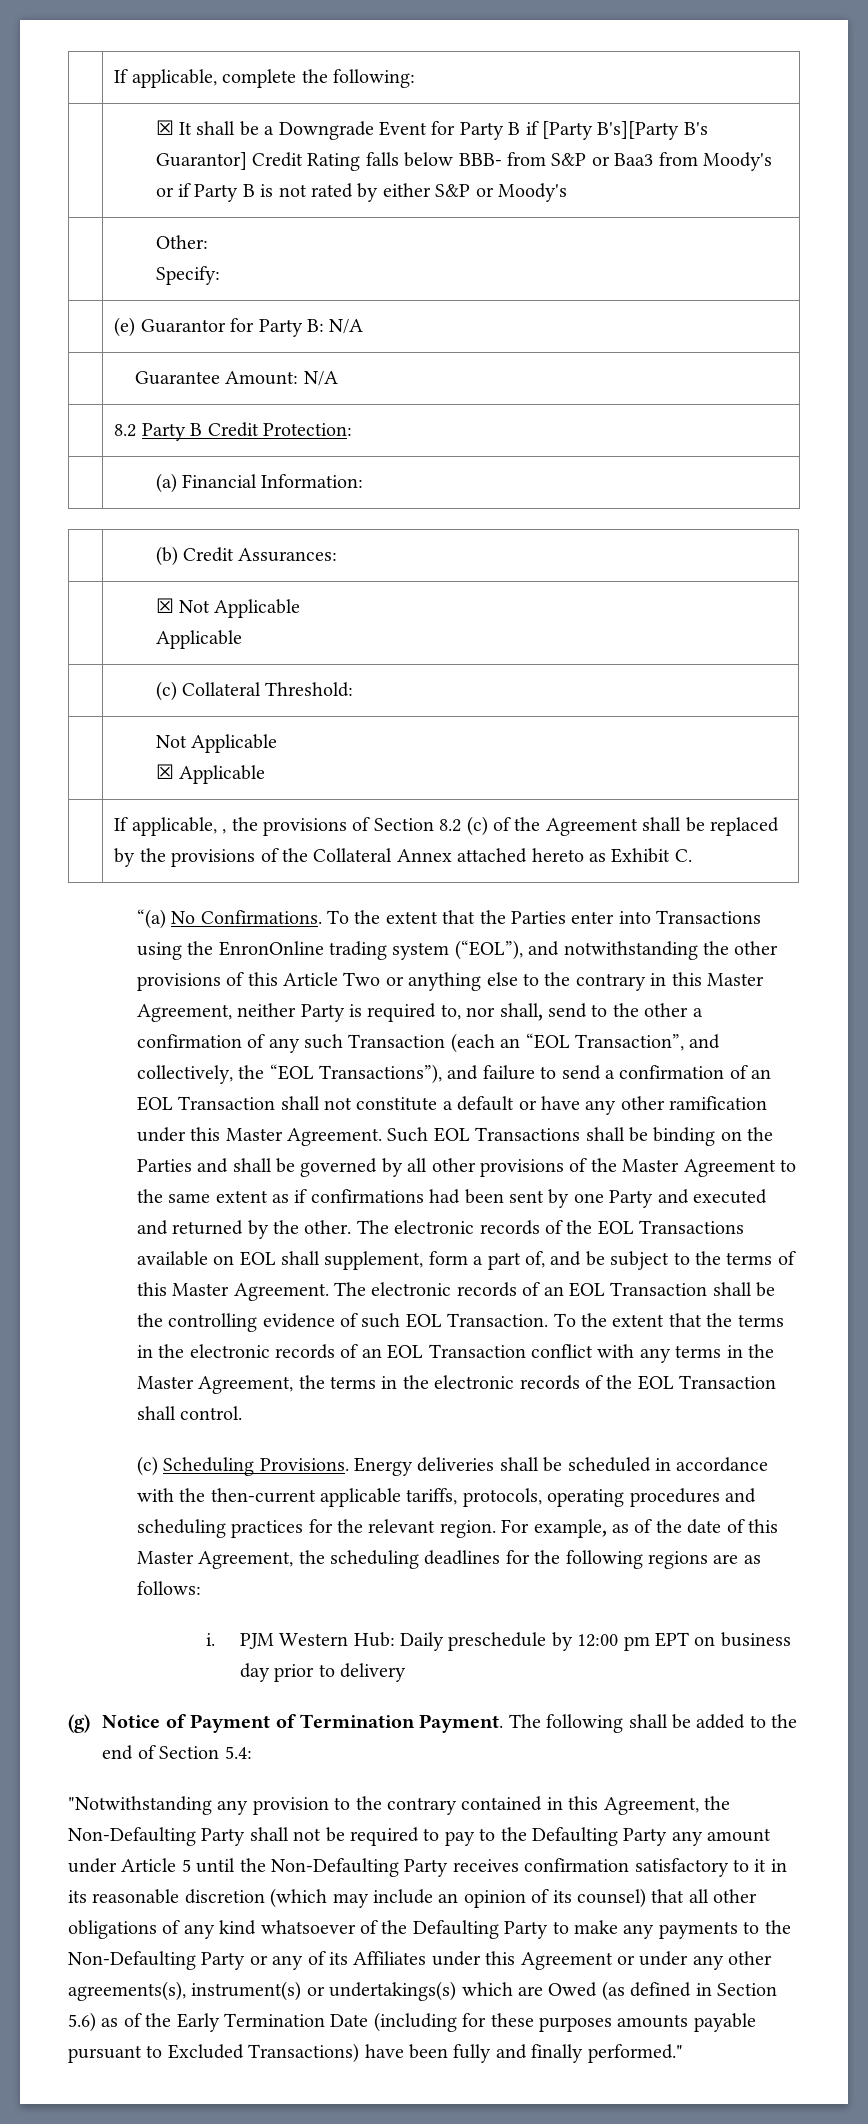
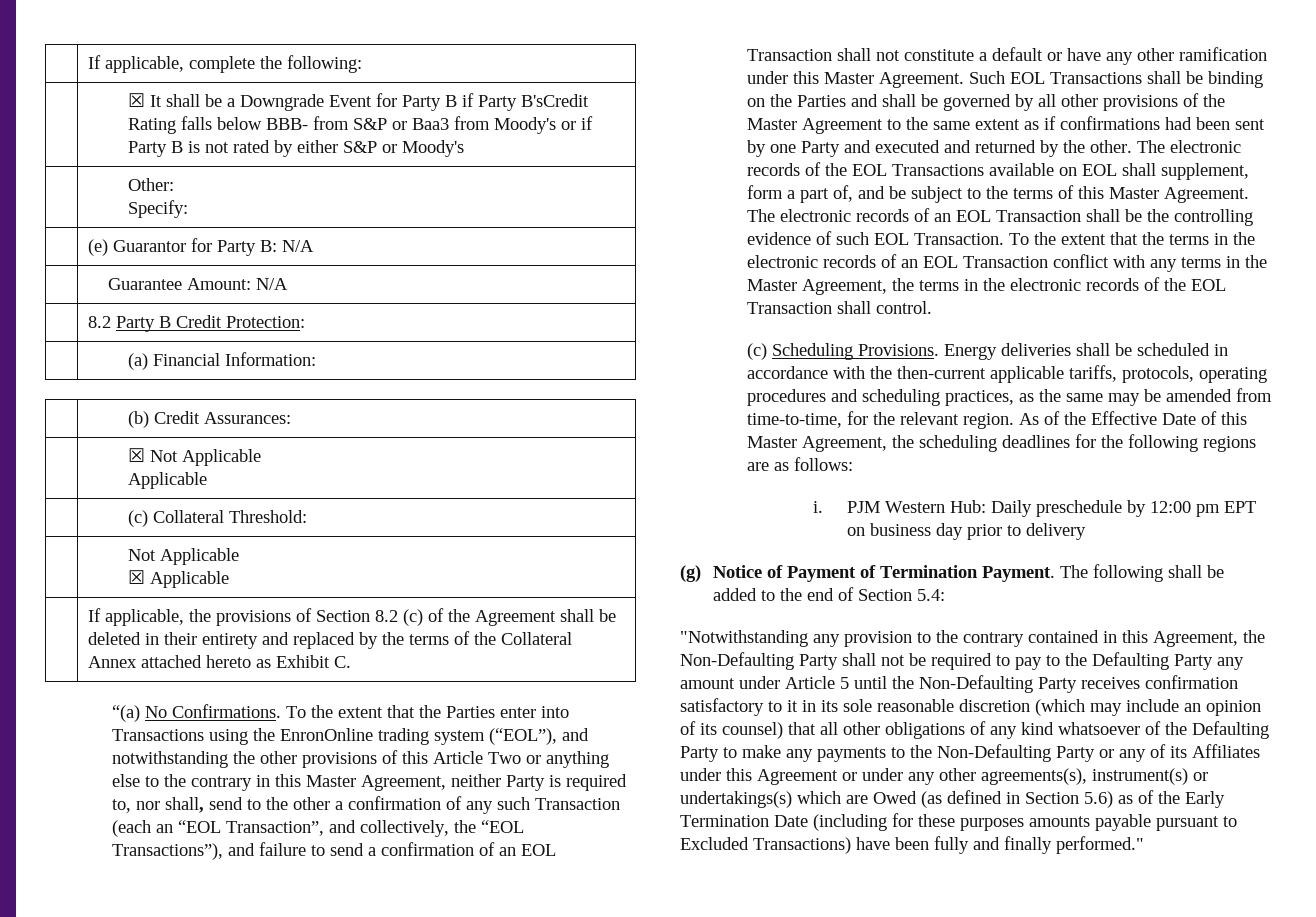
[541,121,708,140] [155,152,303,170] [Party B's][Party B's Guarantor] Credit -> [478,94,590,111] Party B'sCredit
[222,829,227,834] , -> (185, 617) none
(705, 824) none -> [88,632,290,649] deleted in their entirety and
[171,849,256,867] provisions -> [409,634,450,645] terms
[231,1519,722,1538] practices for the relevant region. For example, as of the date -> [944,388,1272,406] [746,411,1196,429] practices, as the same may be amended from time-to-time, for the relevant region. As of the Effective Date
(87, 1896) none -> [843,699,872,712] sole

